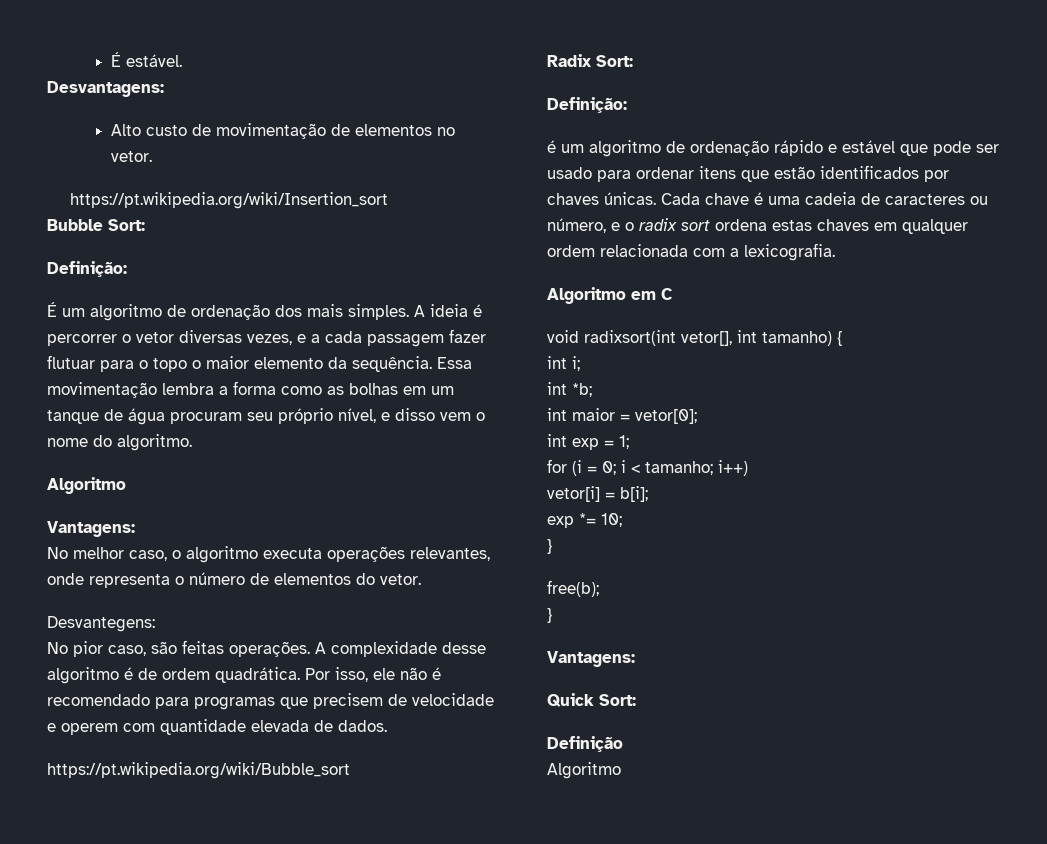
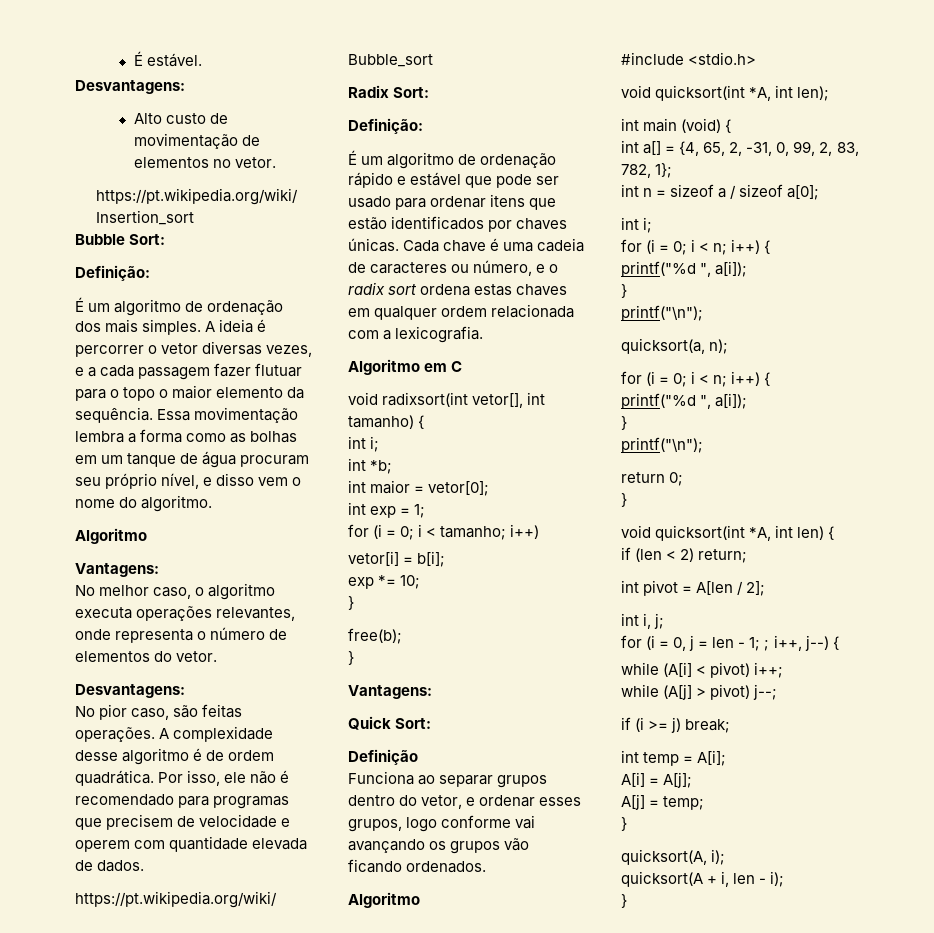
[47,616,155,632] Desvantegens: -> [75,684,185,698] Desvantagens:
[547,140,556,153] é -> [348,150,357,165] É
[547,762,621,779] Algoritmo -> [348,771,548,788] [348,795,582,809] [348,815,536,832] [348,838,530,854] [348,859,487,873] [348,892,420,908] [621,52,757,65] [621,85,830,101] [621,118,732,133] [621,140,859,156] [621,163,673,178] [621,184,820,200] [621,217,653,233] [621,239,771,255] [621,261,748,277] [621,284,627,298] [621,305,703,321] [621,338,729,354] [621,371,771,387] [621,393,748,409] [621,416,627,430] [621,437,703,453] [621,472,684,486] [621,493,627,507] [621,525,835,541] [621,547,748,563] [621,580,766,596] [621,613,665,629] [621,635,839,651] [621,662,784,678] [621,684,778,700] [621,717,731,733] [621,750,727,766] [621,772,693,788] [621,794,705,810] [621,817,627,831] [621,849,726,865] [621,871,785,887] [621,894,627,908] Funciona ao separar grupos dentro do vetor, e ordenar esses grupos, logo conforme vai avançando os grupos vão ficando ordenados. // Algoritmo // #include <stdio.h> // void quicksort(int *A, int len); // int main (void) { // int a[] = {4, 65, 2, -31, 0, 99, 2, 83, 782, 1}; // int n = sizeof a / sizeof a[0]; // int i; // for (i = 0; i < n; i++) { // printf("%d ", a[i]); // } // printf("\n"); // quicksort(a, n); // for (i = 0; i < n; i++) { // printf("%d ", a[i]); // } // printf("\n"); // return 0; // } // void quicksort(int *A, int len) { // if (len < 2) return; // int pivot = A[len / 2]; // int i, j; // for (i = 0, j = len - 1; ; i++, j--) { // while (A[i] < pivot) i++; // while (A[j] > pivot) j--; // if (i >= j) break; // int temp = A[i]; // A[i] = A[j]; // A[j] = temp; // } // quicksort(A, i); // quicksort(A + i, len - i); // }

